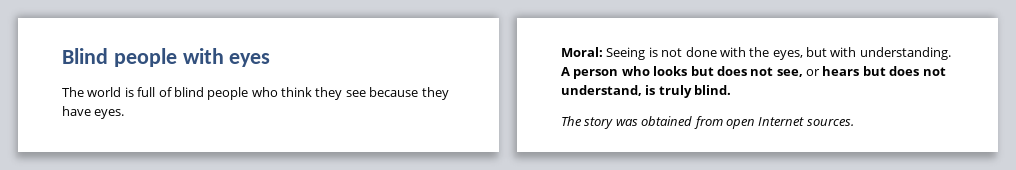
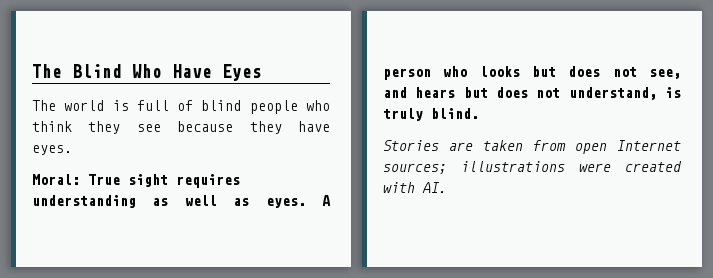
[62,48,271,67] Blind people with eyes -> [32,64,262,81] The Blind Who Have Eyes
[606,47,951,60] Seeing is not done with the eyes, but with understanding. -> [88,174,240,188] [32,195,306,208] True sight requires understanding as well as eyes.
[806,69,820,76] or -> [383,87,407,98] and
[561,116,854,129] The story was obtained from open Internet sources. -> [383,140,681,154] [383,161,682,174] [383,182,447,193] Stories are taken from open Internet sources; illustrations were created with AI.

